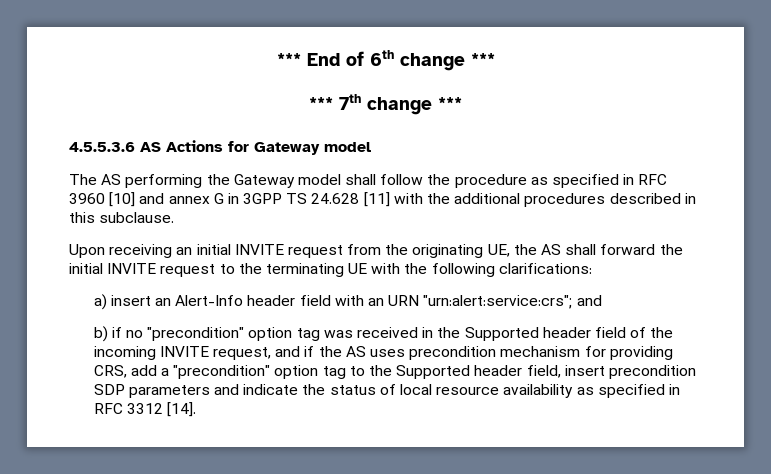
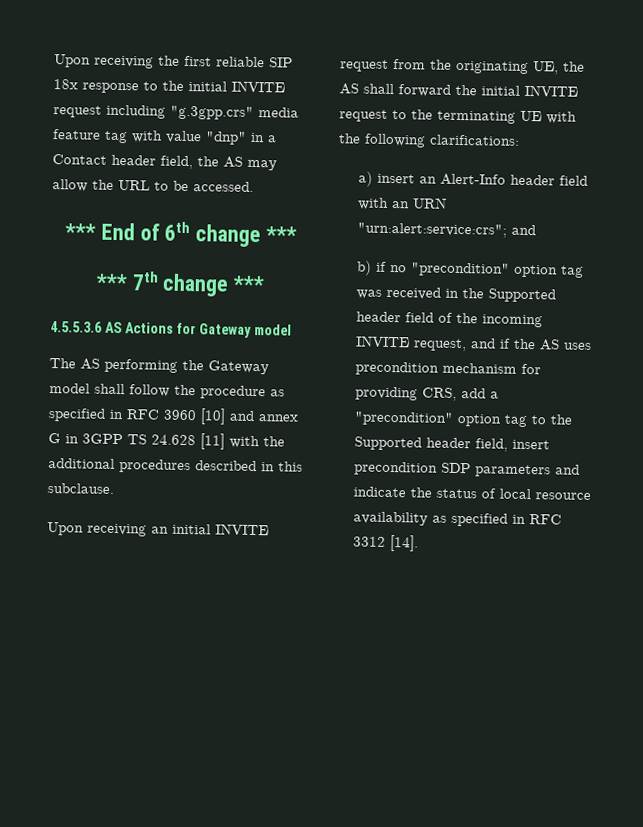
(276, 59) none -> [54,54,293,69] [53,79,285,94] [53,104,299,120] [52,129,277,145] [52,154,277,171] [52,179,254,192] Upon receiving the first reliable SIP 18x response to the initial INVITE request including "g.3gpp.crs" media feature tag with value "dnp" in a Contact header field, the AS may allow the URL to be accessed. //

